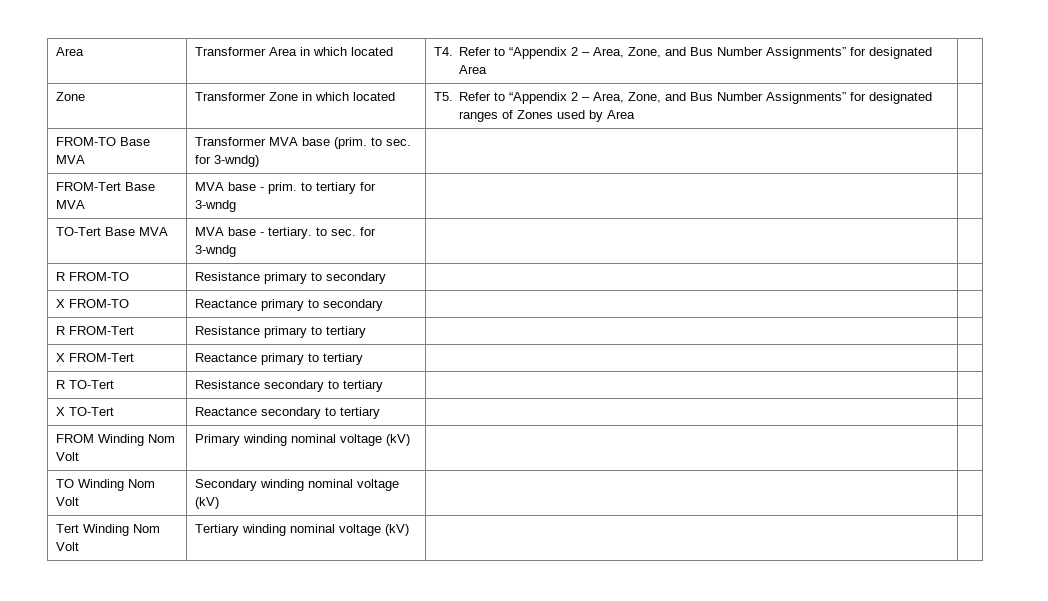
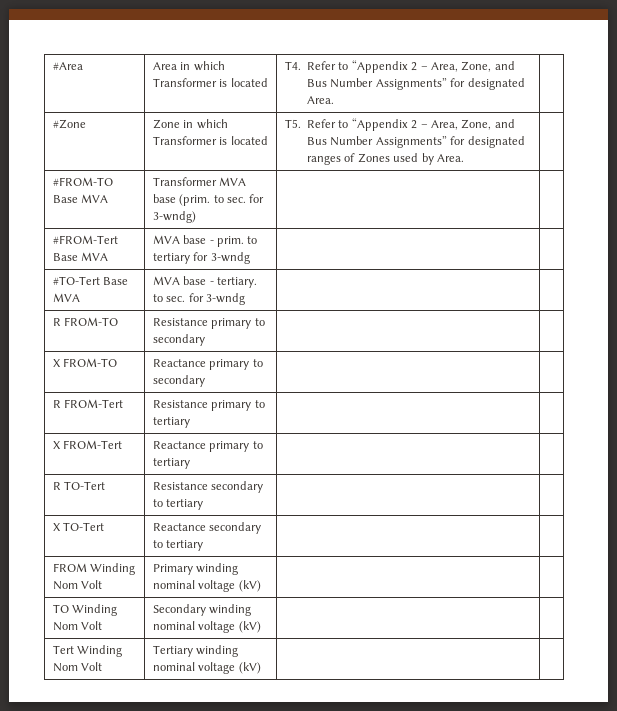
[55,47,84,56] [194,47,266,56] Area | Transformer -> [52,62,83,70] #Area |
(347, 51) none -> [152,78,228,87] Transformer is
[459,65,488,74] [55,92,85,101] [194,92,266,101] Area | // Zone | Transformer -> [307,96,335,104] [52,119,86,129] Area. | // #Zone |
(349, 96) none -> [152,136,228,145] Transformer is
[607,110,636,119] [55,137,116,146] Area | // FROM-TO -> [436,154,464,162] [52,177,113,186] Area. | // #FROM-TO
[55,182,121,191] FROM-Tert -> [52,235,118,244] #FROM-Tert
[55,227,101,236] TO-Tert -> [52,276,100,285] #TO-Tert

